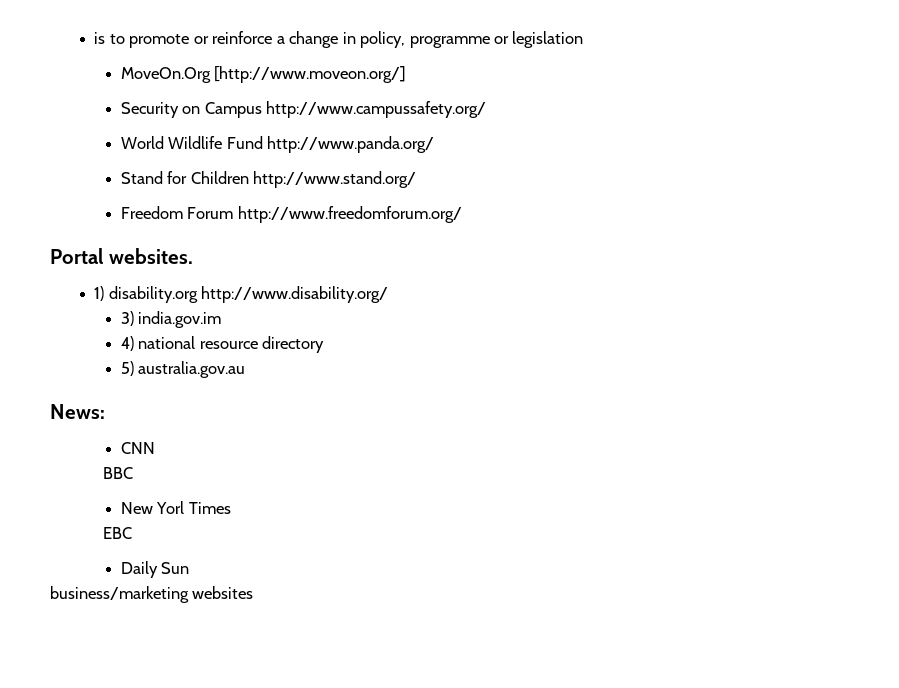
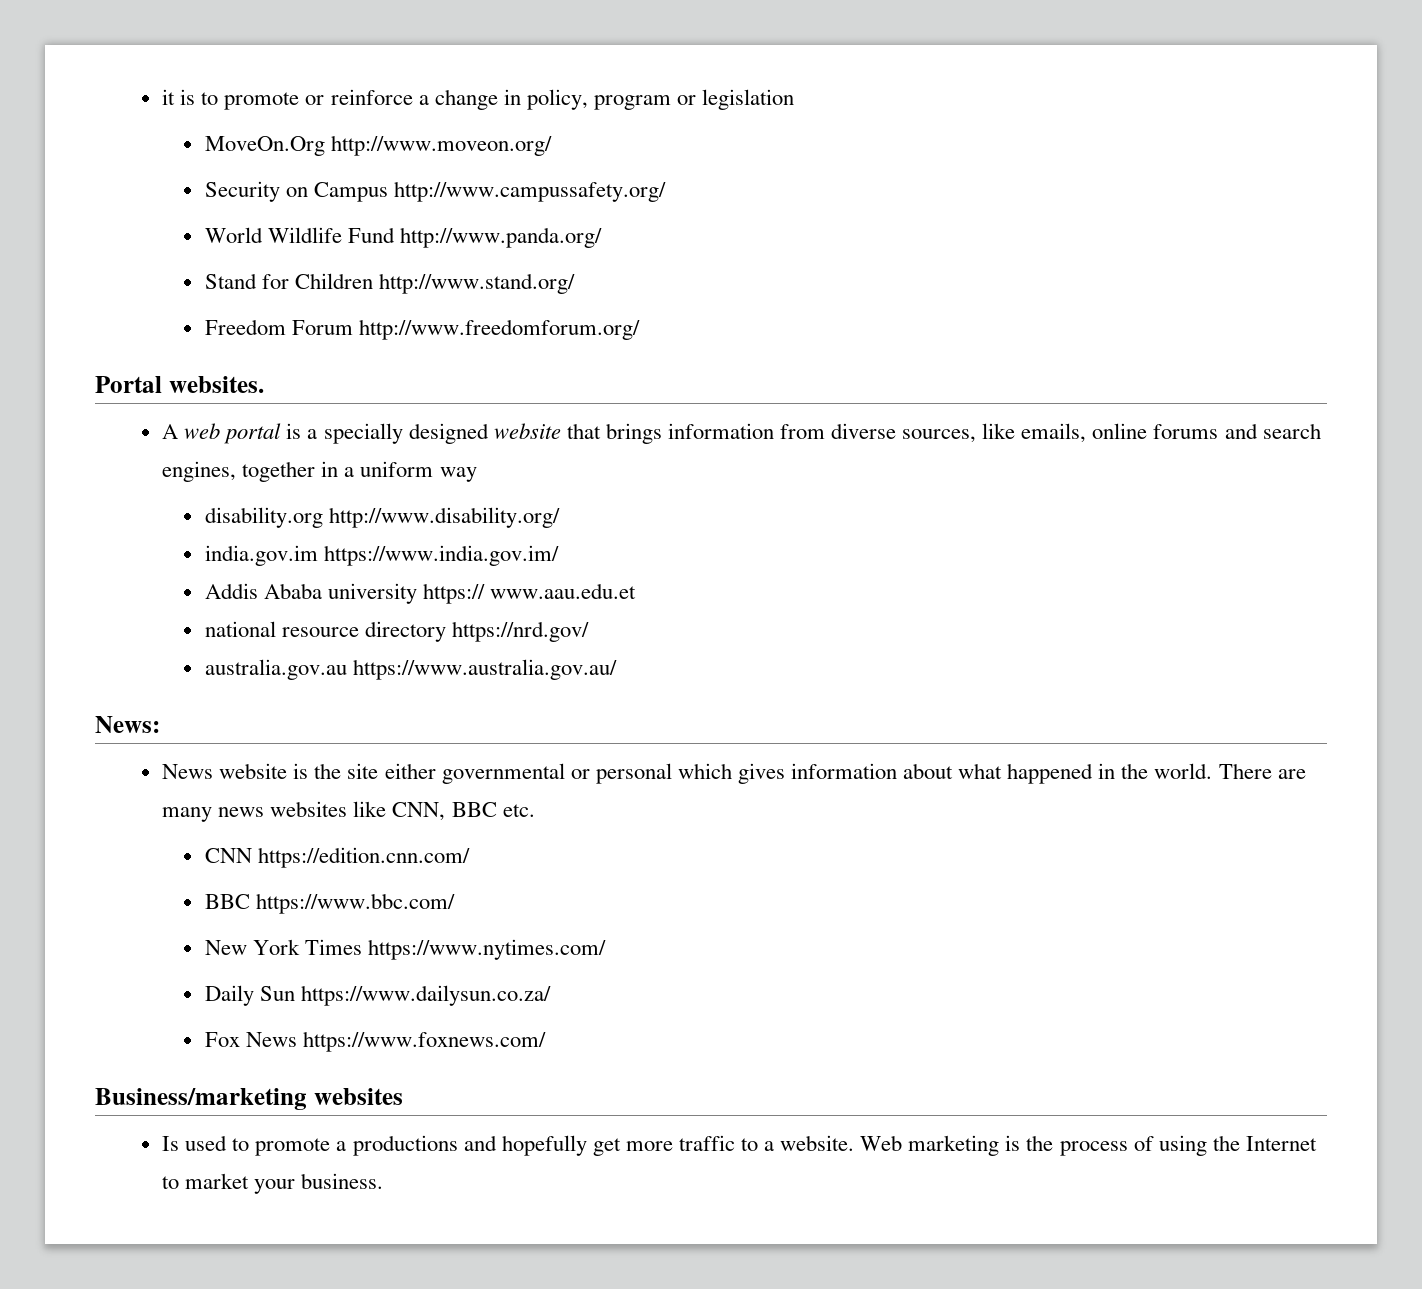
(94, 38) none -> [162,89,176,105] it
[409,36,490,48] programme -> [593,95,671,110] program
[214,66,407,83] [http://www.moveon.org/] -> [330,135,552,156] http://www.moveon.org/
[94,286,105,301] 1) -> [162,423,1321,444] [162,461,477,482] A web portal is a specially designed website that brings information from diverse sources, like emails, online forums and search engines, together in a uniform way //
[120,311,134,326] 3) -> (560, 517) none
[120,336,134,351] // 4) -> [323,545,559,566] [204,583,636,604] https://www.india.gov.im/ // Addis Ababa university https:// www.aau.edu.et //
[120,361,134,376] // 5) -> [451,621,589,642] https://nrd.gov/ //
(246, 369) none -> [352,659,617,680] https://www.australia.gov.au/
(105, 411) none -> [162,763,1306,784] [162,801,535,822] // News website is the site either governmental or personal which gives information about what happened in the world. There are many news websites like CNN, BBC etc.
[102,467,133,479] // BBC -> [257,847,470,868] [204,893,455,914] https://edition.cnn.com/ // BBC https://www.bbc.com/
[156,501,185,514] Yorl -> [252,939,300,955] York
[102,527,132,539] // EBC -> [367,939,606,960] https://www.nytimes.com/
[50,586,254,603] // business/marketing websites -> [300,985,551,1006] [204,1031,546,1052] [95,1088,403,1110] [162,1135,1317,1156] [162,1173,384,1194] https://www.dailysun.co.za/ // Fox News https://www.foxnews.com/ // Business/marketing websites // Is used to promote a productions and hopefully get more traffic to a website. Web marketing is the process of using the Internet to market your business.

